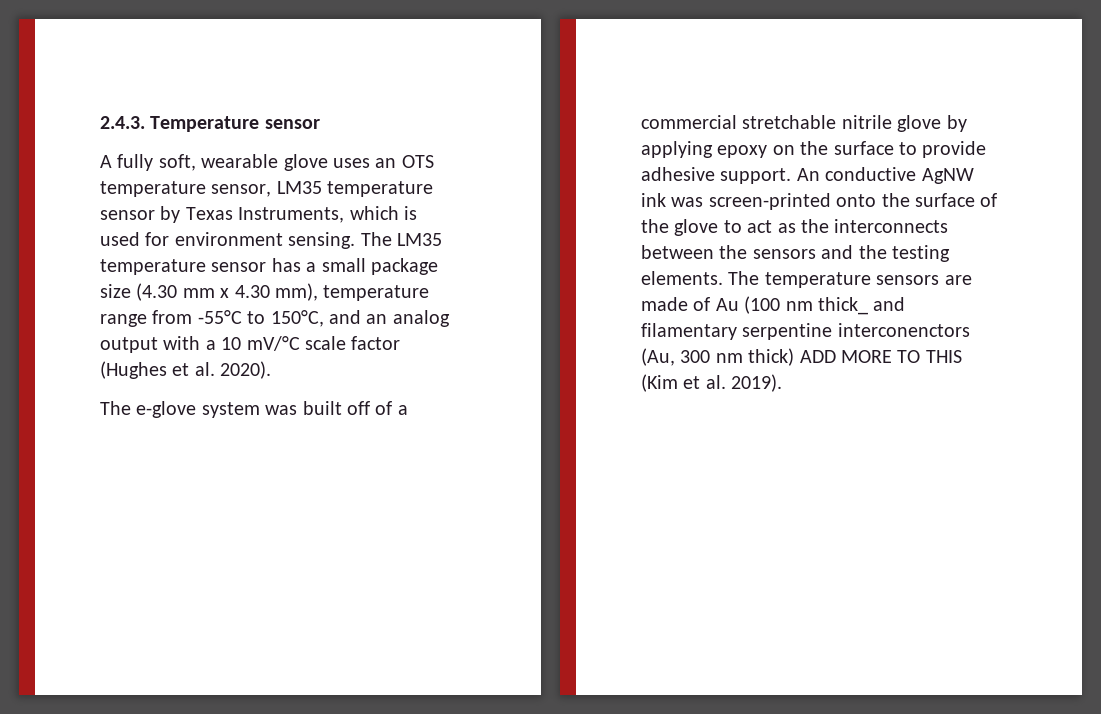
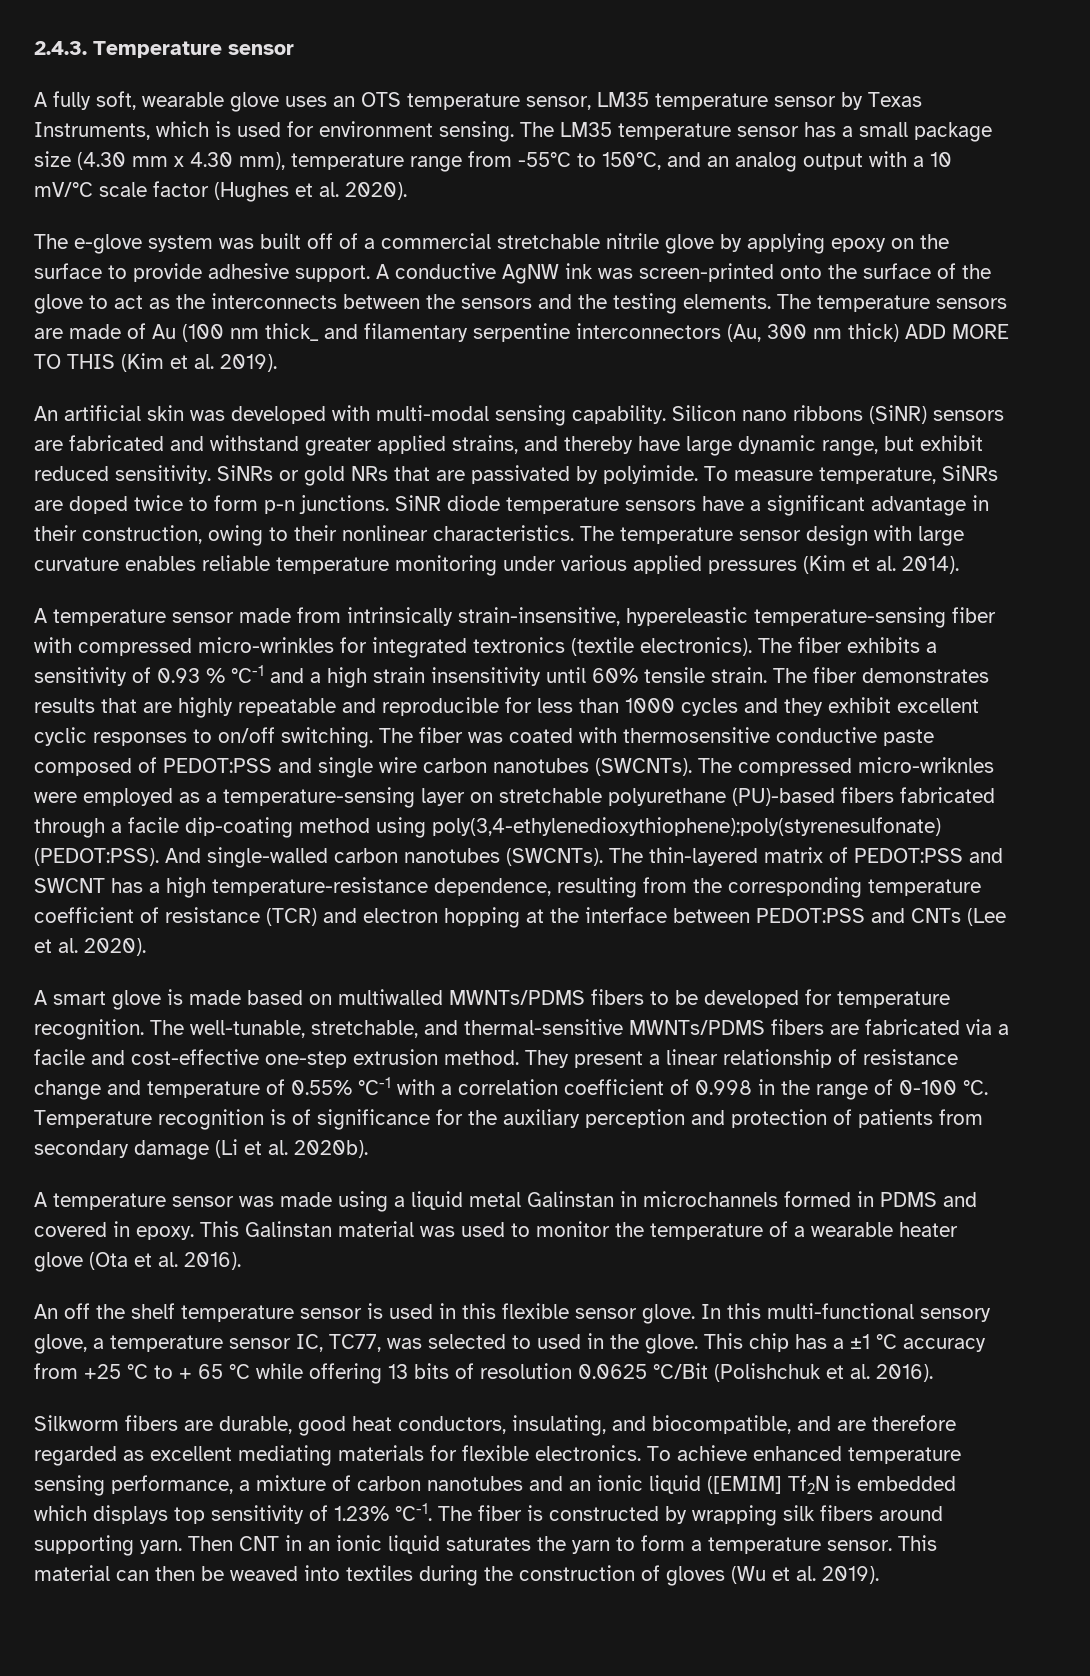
[796,168,820,181] An -> [376,264,389,279] A
[837,323,970,337] interconenctors -> [576,323,721,339] interconnectors
(783, 383) none -> [34,405,1004,426] [34,435,983,456] [34,465,998,486] [34,495,989,516] [34,525,964,546] [34,555,959,576] [34,607,996,628] [34,637,937,658] [34,665,989,688] [34,697,979,718] [34,727,934,748] [34,757,994,778] [34,787,995,808] [34,817,941,838] [34,847,1003,868] [34,877,981,898] [34,907,1006,928] [34,938,146,956] [34,989,950,1010] [34,1019,1009,1040] [34,1049,958,1068] [34,1077,988,1100] [34,1109,983,1130] [34,1139,368,1160] [34,1191,977,1212] [34,1221,958,1240] [34,1252,241,1272] [34,1303,991,1324] [34,1333,986,1354] [34,1363,933,1384] [34,1415,956,1436] [34,1445,961,1466] [34,1475,956,1496] [34,1503,943,1526] [34,1535,937,1556] [34,1565,879,1586] // An artificial skin was developed with multi-modal sensing capability. Silicon nano ribbons (SiNR) sensors are fabricated and withstand greater applied strains, and thereby have large dynamic range, but exhibit reduced sensitivity. SiNRs or gold NRs that are passivated by polyimide. To measure temperature, SiNRs are doped twice to form p-n junctions. SiNR diode temperature sensors have a significant advantage in their construction, owing to their nonlinear characteristics. The temperature sensor design with large curvature enables reliable temperature monitoring under various applied pressures (Kim et al. 2014). // A temperature sensor made from intrinsically strain-insensitive, hypereleastic temperature-sensing fiber with compressed micro-wrinkles for integrated textronics (textile electronics). The fiber exhibits a sensitivity of 0.93 % °C-1 and a high strain insensitivity until 60% tensile strain. The fiber demonstrates results that are highly repeatable and reproducible for less than 1000 cycles and they exhibit excellent cyclic responses to on/off switching. The fiber was coated with thermosensitive conductive paste composed of PEDOT:PSS and single wire carbon nanotubes (SWCNTs). The compressed micro-wriknles were employed as a temperature-sensing layer on stretchable polyurethane (PU)-based fibers fabricated through a facile dip-coating method using poly(3,4-ethylenedioxythiophene):poly(styrenesulfonate) (PEDOT:PSS). And single-walled carbon nanotubes (SWCNTs). The thin-layered matrix of PEDOT:PSS and SWCNT has a high temperature-resistance dependence, resulting from the corresponding temperature coefficient of resistance (TCR) and electron hopping at the interface between PEDOT:PSS and CNTs (Lee et al. 2020). // A smart glove is made based on multiwalled MWNTs/PDMS fibers to be developed for temperature recognition. The well-tunable, stretchable, and thermal-sensitive MWNTs/PDMS fibers are fabricated via a facile and cost-effective one-step extrusion method. They present a linear relationship of resistance change and temperature of 0.55% °C-1 with a correlation coefficient of 0.998 in the range of 0-100 °C. Temperature recognition is of significance for the auxiliary perception and protection of patients from secondary damage (Li et al. 2020b). // A temperature sensor was made using a liquid metal Galinstan in microchannels formed in PDMS and covered in epoxy. This Galinstan material was used to monitor the temperature of a wearable heater glove (Ota et al. 2016). // An off the shelf temperature sensor is used in this flexible sensor glove. In this multi-functional sensory glove, a temperature sensor IC, TC77, was selected to used in the glove. This chip has a ±1 °C accuracy from +25 °C to + 65 °C while offering 13 bits of resolution 0.0625 °C/Bit (Polishchuk et al. 2016). // Silkworm fibers are durable, good heat conductors, insulating, and biocompatible, and are therefore regarded as excellent mediating materials for flexible electronics. To achieve enhanced temperature sensing performance, a mixture of carbon nanotubes and an ionic liquid ([EMIM] Tf2N is embedded which displays top sensitivity of 1.23% °C-1. The fiber is constructed by wrapping silk fibers around supporting yarn. Then CNT in an ionic liquid saturates the yarn to form a temperature sensor. This material can then be weaved into textiles during the construction of gloves (Wu et al. 2019).

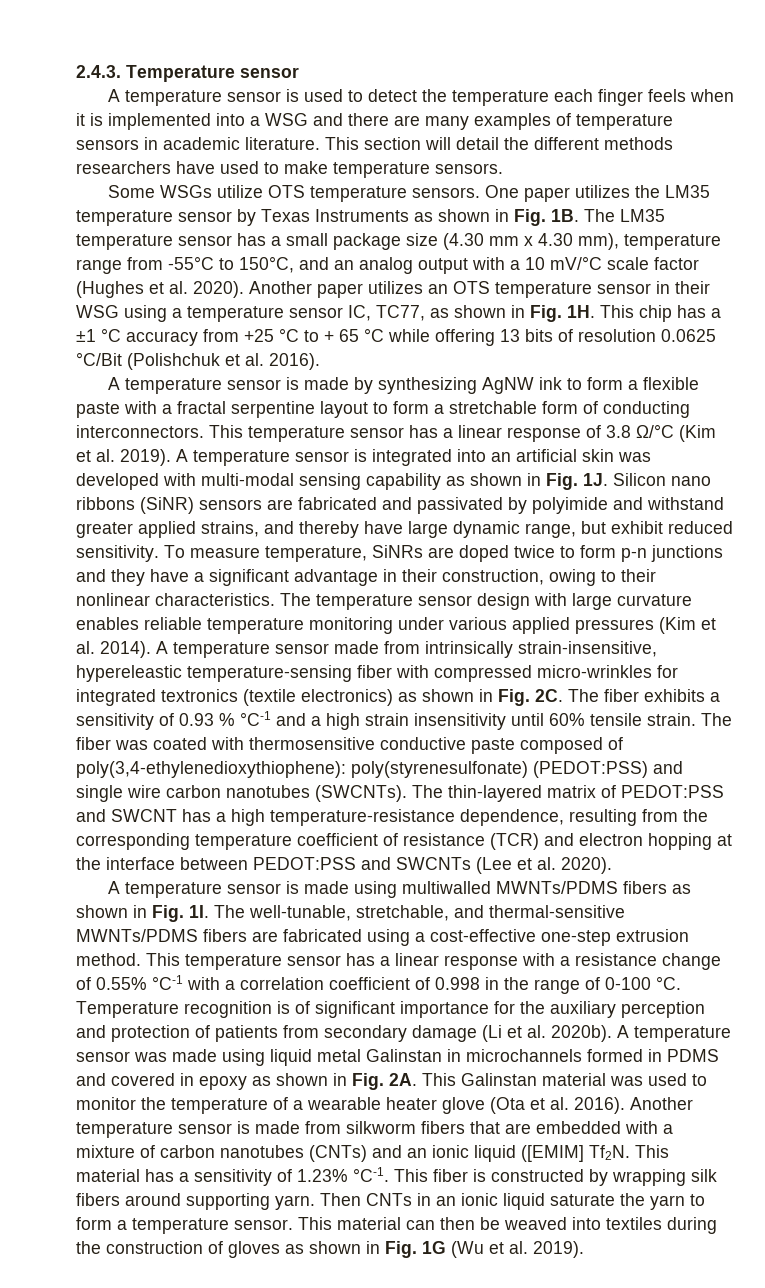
[53,91,591,112] fully soft, wearable glove uses an OTS temperature sensor, -> [124,89,734,106] [76,113,673,130] [76,137,673,150] [76,161,503,178] [107,185,660,202] temperature sensor is used to detect the temperature each finger feels when it is implemented into a WSG and there are many examples of temperature sensors in academic literature. This section will detail the different methods researchers have used to make temperature sensors. // Some WSGs utilize OTS temperature sensors. One paper utilizes the
[34,121,514,142] Instruments, which is used for environment sensing. -> [315,209,579,226] Instruments as shown in Fig. 1B.
[34,233,949,254] [34,263,991,284] [34,293,1007,314] [34,323,1009,342] [34,353,277,372] [34,406,58,421] // The e-glove system was built off of a commercial stretchable nitrile glove by applying epoxy on the surface to provide adhesive support. A conductive AgNW ink was screen-printed onto the surface of the glove to act as the interconnects between the sensors and the testing elements. The temperature sensors are made of Au (100 nm thick_ and filamentary serpentine interconnectors (Au, 300 nm thick) ADD MORE TO THIS (Kim et al. 2019). // An -> [249,281,710,298] [76,305,721,322] [76,328,716,346] [76,352,320,370] [107,377,699,394] [76,401,690,418] [76,424,716,442] [76,449,511,466] Another paper utilizes an OTS temperature sensor in their WSG using a temperature sensor IC, TC77, as shown in Fig. 1H. This chip has a ±1 °C accuracy from +25 °C to + 65 °C while offering 13 bits of resolution 0.0625 °C/Bit (Polishchuk et al. 2016). // A temperature sensor is made by synthesizing AgNW ink to form a flexible paste with a fractal serpentine layout to form a stretchable form of conducting interconnectors. This temperature sensor has a linear response of 3.8 Ω/°C (Kim et al. 2019). A temperature sensor is integrated into an
[572,405,666,424] capability. -> [366,473,608,490] capability as shown in Fig. 1J.
(204, 443) none -> [417,497,643,514] passivated by polyimide and
[217,465,698,486] SiNRs or gold NRs that are passivated by polyimide. -> (159, 553) none
[299,495,696,514] junctions. SiNR diode temperature sensors -> [651,545,723,562] [76,569,145,586] junctions and they
(959, 565) // -> (151, 649) none
[640,637,752,656] electronics). -> [301,689,563,706] electronics) as shown in Fig. 2C.
[862,668,989,683] [34,697,979,718] [34,727,463,748] demonstrates results that are highly repeatable and reproducible for less than 1000 cycles and they exhibit excellent cyclic responses to on/off switching. The fiber -> (111, 743) none
[163,758,272,773] PEDOT:PSS -> [76,761,648,778] poly(3,4-ethylenedioxythiophene): poly(styrenesulfonate) (PEDOT:PSS)
[738,757,994,776] [34,787,995,808] [34,817,941,838] [34,847,643,868] compressed micro-wriknles were employed as a temperature-sensing layer on stretchable polyurethane (PU)-based fibers fabricated through a facile dip-coating method using poly(3,4-ethylenedioxythiophene):poly(styrenesulfonate) (PEDOT:PSS). And single-walled carbon nanotubes (SWCNTs). The -> (443, 791) none
[911,908,961,923] CNTs -> [396,857,471,870] SWCNTs
[53,989,950,1010] [34,1019,144,1040] smart glove is made based on multiwalled MWNTs/PDMS fibers to be developed for temperature recognition. -> [124,881,691,898] [76,905,209,922] temperature sensor is made using multiwalled MWNTs/PDMS fibers as shown in Fig. 1I.
[966,1019,1009,1035] [34,1049,958,1068] [34,1080,260,1100] via a facile and cost-effective one-step extrusion method. They present a linear relationship of resistance change and temperature -> [367,929,689,946] [76,953,721,970] using a cost-effective one-step extrusion method. This temperature sensor has a linear response with a resistance change
[317,1109,430,1130] significance -> [315,1001,489,1018] significant importance
(368, 1149) // -> (612, 1033) none
[394,1196,405,1207] a -> (265, 1057) none
[136,1226,194,1240] epoxy. -> [199,1073,417,1090] epoxy as shown in Fig. 2A.
[34,1303,991,1324] [34,1333,986,1354] [34,1363,933,1384] [34,1415,956,1436] [34,1445,961,1466] [34,1475,233,1496] // An off the shelf temperature sensor is used in this flexible sensor glove. In this multi-functional sensory glove, a temperature sensor IC, TC77, was selected to used in the glove. This chip has a ±1 °C accuracy from +25 °C to + 65 °C while offering 13 bits of resolution 0.0625 °C/Bit (Polishchuk et al. 2016). // Silkworm fibers are durable, good heat conductors, insulating, and biocompatible, and are therefore regarded as excellent mediating materials for flexible electronics. To achieve enhanced temperature sensing performance, -> [630,1097,693,1110] [76,1121,658,1138] Another temperature sensor is made from silkworm fibers that are embedded with
(523, 1483) none -> [309,1145,367,1162] (CNTs)
[788,1475,956,1494] [34,1505,205,1524] Tf2N is embedded which displays top -> [589,1145,669,1160] [76,1169,189,1182] Tf2N. This material has a
[438,1506,472,1521] The -> [394,1169,428,1182] This
[239,1536,279,1551] CNT -> [366,1193,412,1206] CNTs
[446,1537,531,1551] saturates -> [550,1194,615,1206] saturate
(725, 1576) none -> [285,1241,446,1258] as shown in Fig. 1G

